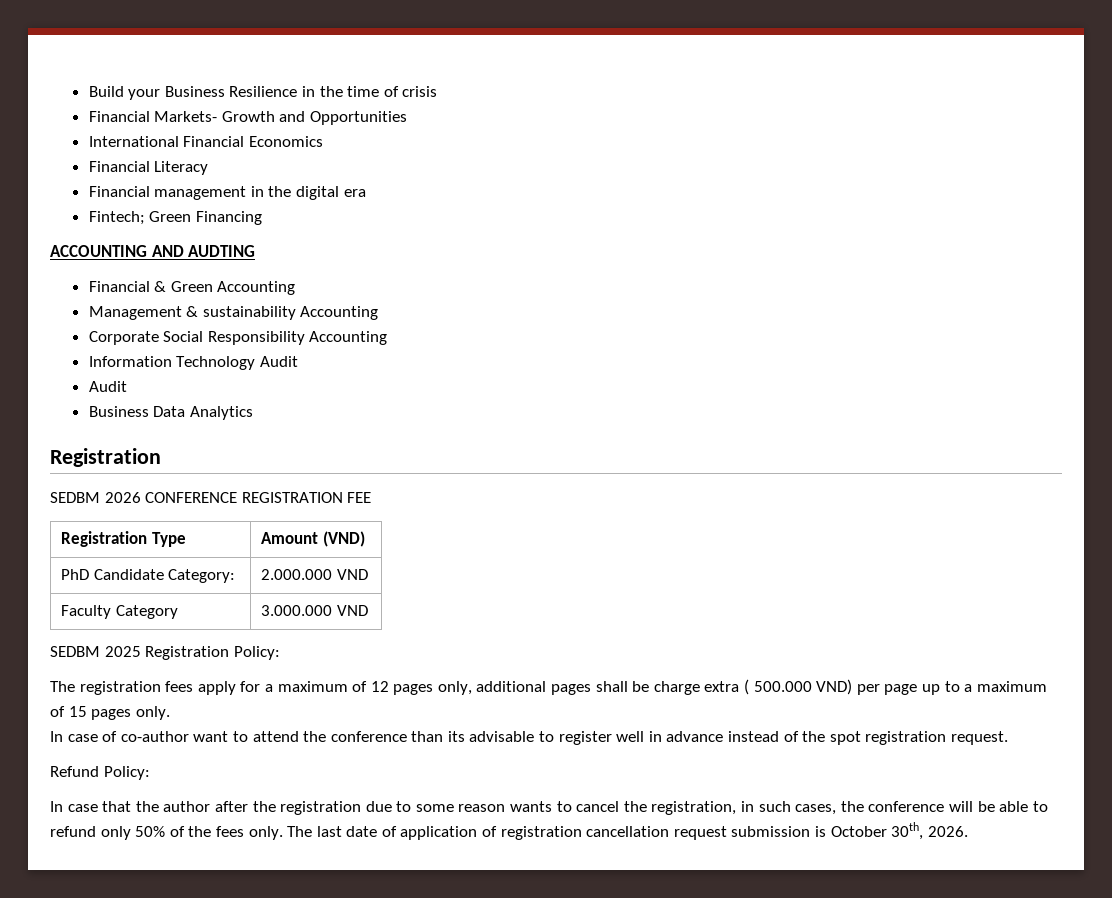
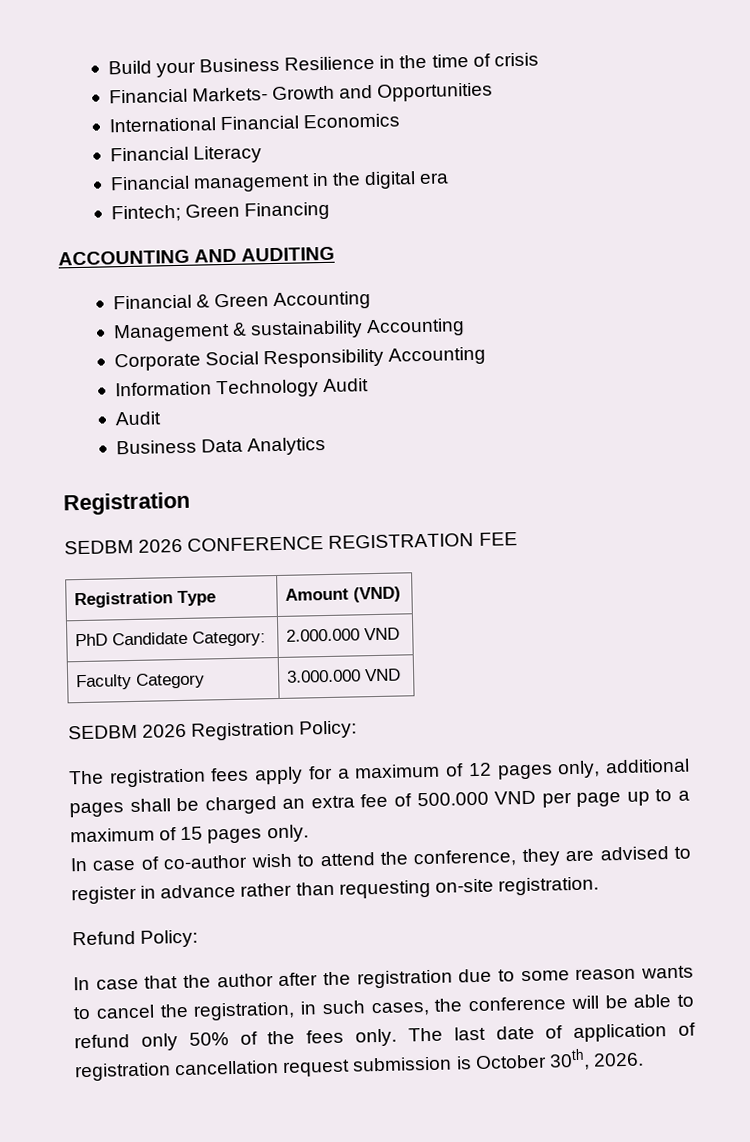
[188,245,256,257] AUDTING -> [241,246,336,262] AUDITING
[104,646,141,657] 2025 -> [142,723,188,738] 2026
[653,679,853,695] charge extra ( 500.000 VND) -> [204,790,537,815] charged an extra fee of 500.000 VND
[193,731,229,742] want -> [250,853,293,868] wish
[330,731,535,742] conference than its advisable -> [413,846,669,868] conference, they are advised
[616,731,645,742] well -> (137, 895) none
[728,731,1008,745] instead of the spot registration request. -> [240,876,599,899] rather than requesting on-site registration.

